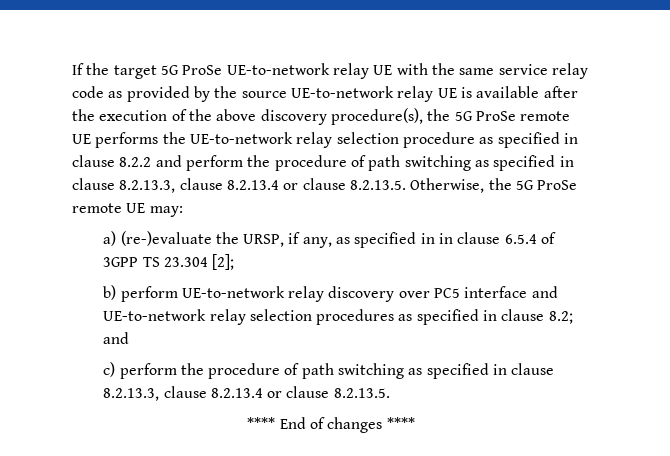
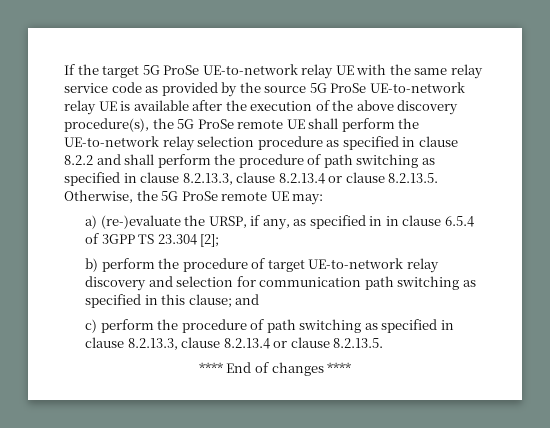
[498,63,588,79] service relay -> [450,64,483,79] [64,83,108,93] relay service
(287, 94) none -> [309,83,367,93] 5G ProSe
[95,132,159,148] performs -> [308,118,395,132] shall perform
(182, 161) none -> [124,154,155,165] shall
[181,286,558,302] [103,309,573,325] UE-to-network relay discovery over PC5 interface and UE-to-network relay selection procedures as specified in clause 8.2; -> [158,258,439,273] [85,276,476,291] [85,294,232,308] the procedure of target UE-to-network relay discovery and selection for communication path switching as specified in this clause;

